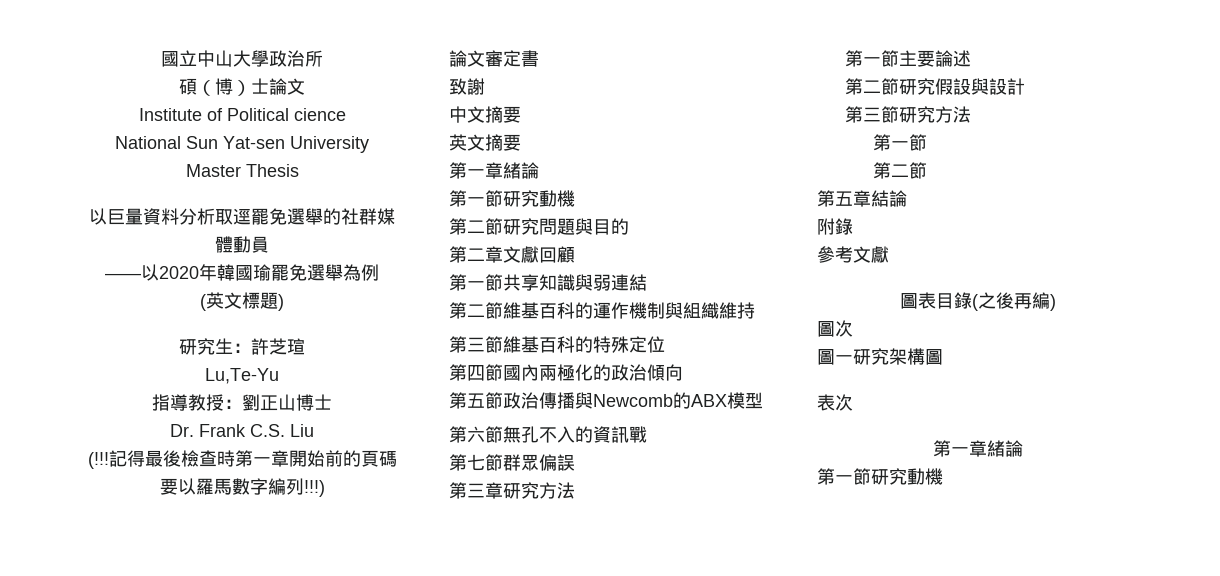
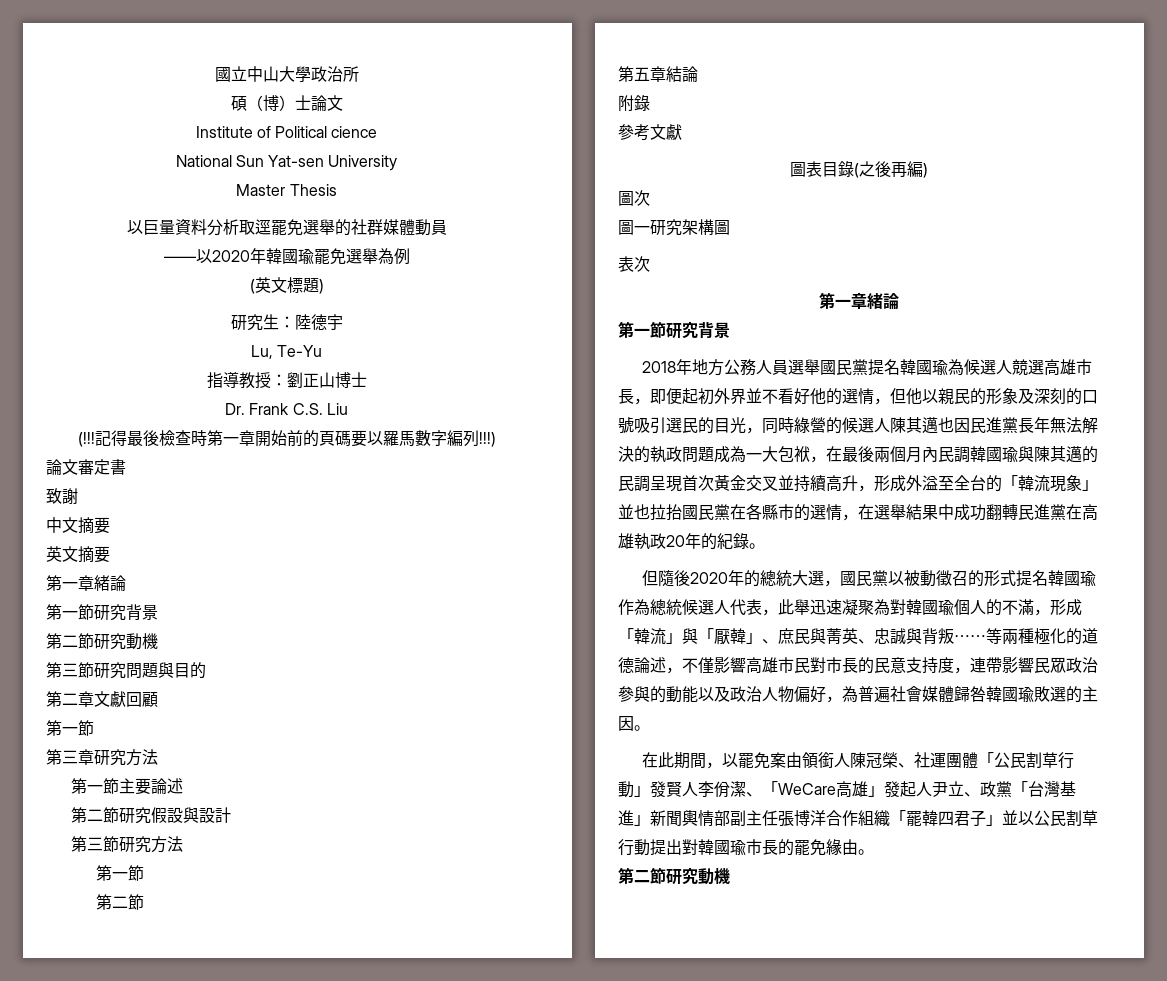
[251,338,305,355] [205,368,279,384] 許芝瑄 // Lu,Te-Yu -> [294,314,343,330] [250,345,323,359] 陸德宇 // Lu, Te-Yu
(539, 198) none -> [126,604,158,620] [46,633,126,650] 背景 // 第二節研究
[467,220,485,233] 二 -> [62,663,78,677] 三
[503,274,647,291] [449,302,755,319] [449,336,665,353] [449,364,683,381] [449,392,763,409] [449,426,647,443] [449,454,575,471] 共享知識與弱連結 // 第二節維基百科的運作機制與組織維持 // 第三節維基百科的特殊定位 // 第四節國內兩極化的政治傾向 // 第五節政治傳播與Newcomb的ABX模型 // 第六節無孔不入的資訊戰 // 第七節群眾偏誤 -> (94, 728) none
(907, 476) none -> [698,322,730,339] [641,359,1092,376] [618,388,1098,405] [618,417,1098,434] [618,446,1098,463] [618,475,1098,492] [618,504,1098,521] [618,533,765,550] [641,570,1096,587] [618,599,1082,616] [618,628,1098,645] [618,657,1098,674] [618,686,1098,703] [618,716,650,731] [641,752,1074,769] [618,781,1076,798] [618,810,1098,827] [618,839,874,856] [618,867,698,885] 背景 // 2018年地方公務人員選舉國民黨提名韓國瑜為候選人競選高雄市長，即便起初外界並不看好他的選情，但他以親民的形象及深刻的口號吸引選民的目光，同時綠營的候選人陳其邁也因民進黨長年無法解決的執政問題成為一大包袱，在最後兩個月內民調韓國瑜與陳其邁的民調呈現首次黃金交叉並持續高升，形成外溢至全台的「韓流現象」並也拉抬國民黨在各縣市的選情，在選舉結果中成功翻轉民進黨在高雄執政20年的紀錄。 // 但隨後2020年的總統大選，國民黨以被動徵召的形式提名韓國瑜作為總統候選人代表，此舉迅速凝聚為對韓國瑜個人的不滿，形成「韓流」與「厭韓」、庶民與菁英、忠誠與背叛⋯⋯等兩種極化的道德論述，不僅影響高雄市民對市長的民意支持度，連帶影響民眾政治參與的動能以及政治人物偏好，為普遍社會媒體歸咎韓國瑜敗選的主因。 // 在此期間，以罷免案由領銜人陳冠榮、社運團體「公民割草行動」發賢人李佾潔、「WeCare高雄」發起人尹立、政黨「台灣基進」新聞輿情部副主任張博洋合作組織「罷韓四君子」並以公民割草行動提出對韓國瑜市長的罷免緣由。 // 第二節研究

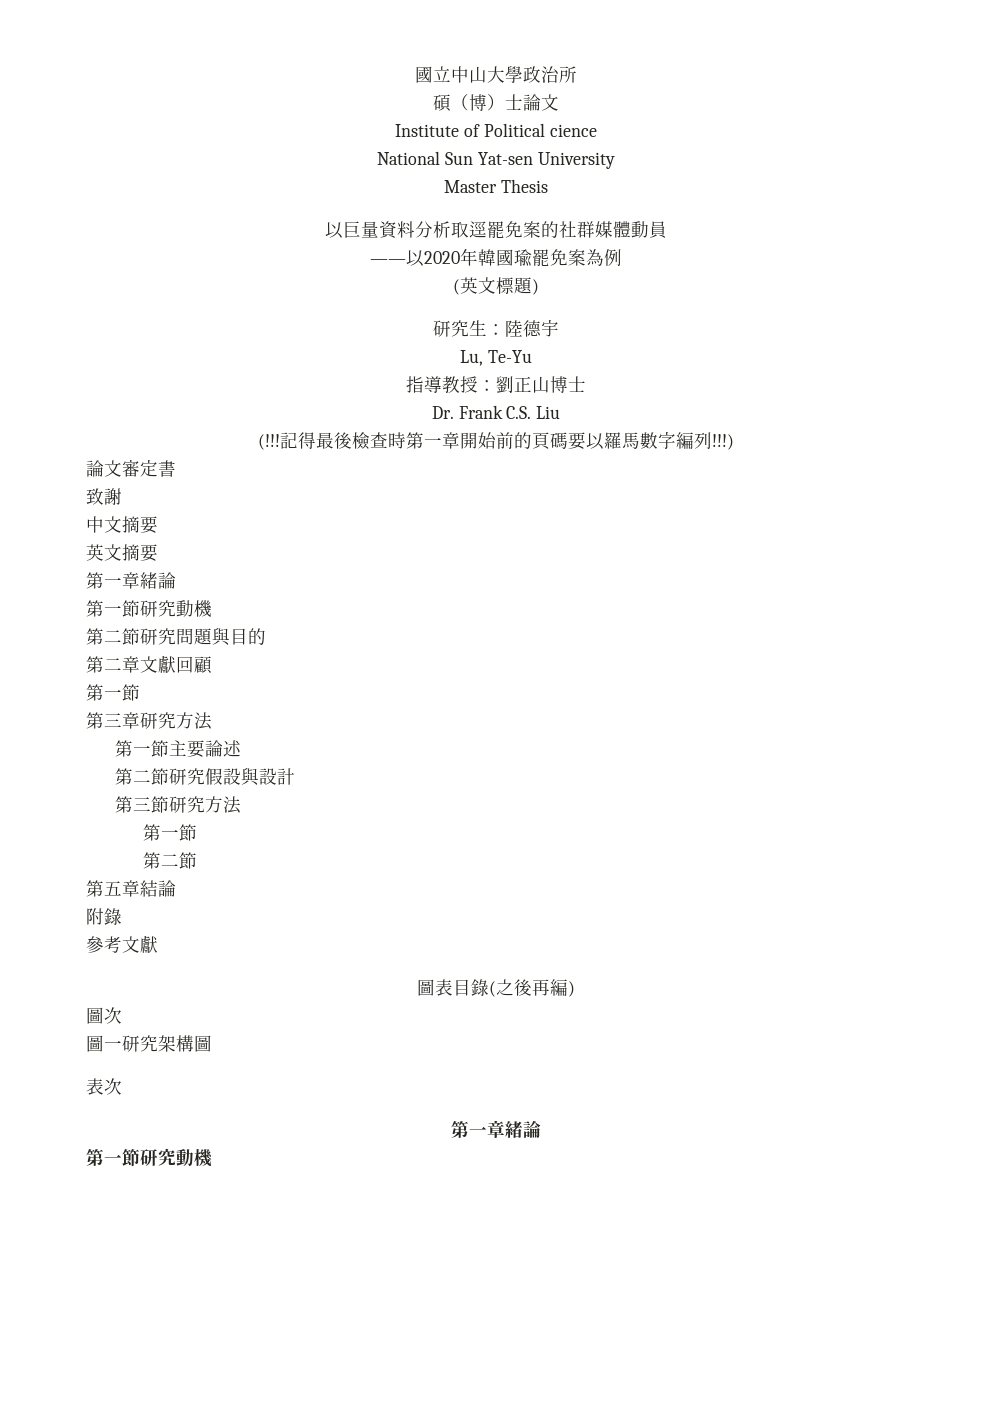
[302,219,335,235] 選舉 -> [523,221,541,238] 案
[345,248,378,264] 選舉 -> [568,249,586,266] 案
[46,604,158,621] [46,633,78,649] // 第一節研究背景 // 第二 -> [86,600,122,617] // 第一
[62,663,78,677] 三 -> [104,630,122,643] 二
[698,322,730,339] [641,359,1092,376] [618,388,1098,405] [618,417,1098,434] [618,446,1098,463] [618,475,1098,492] [618,504,1098,521] [618,533,765,550] [641,570,1096,587] [618,599,1082,616] [618,628,1098,645] [618,657,1098,674] [618,686,1098,703] [618,716,650,731] [641,752,1074,769] [618,781,1076,798] [618,810,1098,827] [618,839,874,856] [618,867,698,885] 背景 // 2018年地方公務人員選舉國民黨提名韓國瑜為候選人競選高雄市長，即便起初外界並不看好他的選情，但他以親民的形象及深刻的口號吸引選民的目光，同時綠營的候選人陳其邁也因民進黨長年無法解決的執政問題成為一大包袱，在最後兩個月內民調韓國瑜與陳其邁的民調呈現首次黃金交叉並持續高升，形成外溢至全台的「韓流現象」並也拉抬國民黨在各縣市的選情，在選舉結果中成功翻轉民進黨在高雄執政20年的紀錄。 // 但隨後2020年的總統大選，國民黨以被動徵召的形式提名韓國瑜作為總統候選人代表，此舉迅速凝聚為對韓國瑜個人的不滿，形成「韓流」與「厭韓」、庶民與菁英、忠誠與背叛⋯⋯等兩種極化的道德論述，不僅影響高雄市民對市長的民意支持度，連帶影響民眾政治參與的動能以及政治人物偏好，為普遍社會媒體歸咎韓國瑜敗選的主因。 // 在此期間，以罷免案由領銜人陳冠榮、社運團體「公民割草行動」發賢人李佾潔、「WeCare高雄」發起人尹立、政黨「台灣基進」新聞輿情部副主任張博洋合作組織「罷韓四君子」並以公民割草行動提出對韓國瑜市長的罷免緣由。 // 第二節研究 -> (176, 1157) none

